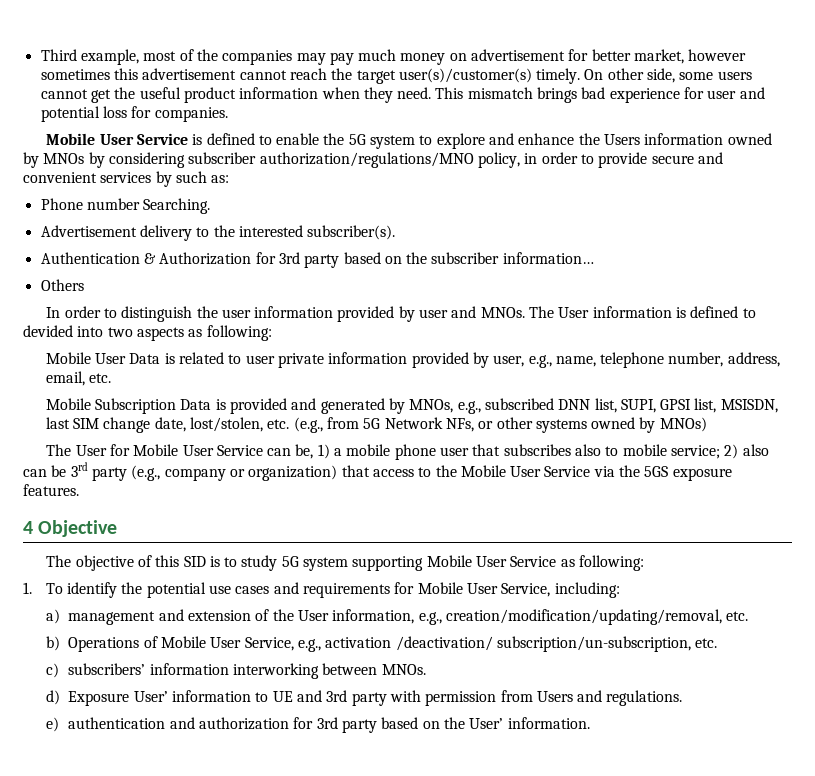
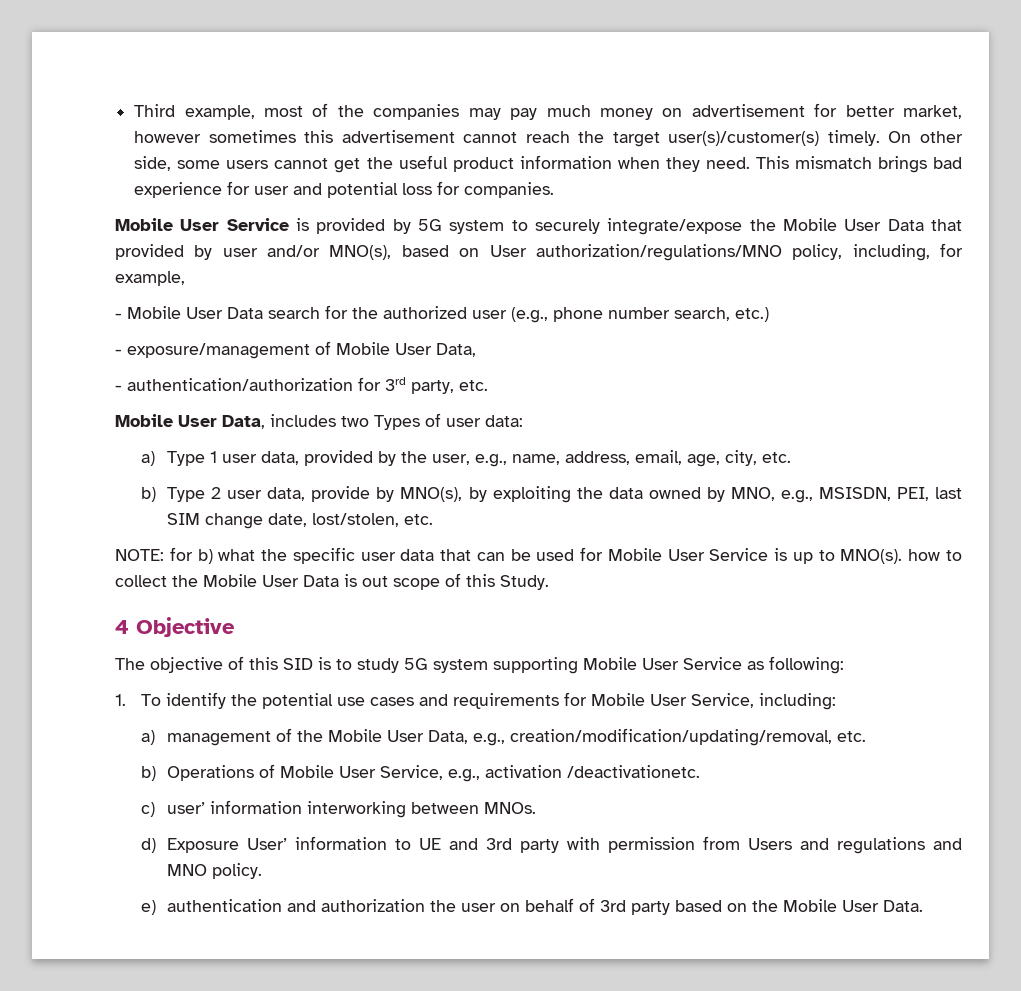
[206,133,772,149] [23,152,723,168] [23,171,230,187] [40,198,211,214] [40,225,396,241] [40,252,594,268] [40,279,84,291] [46,306,756,322] [23,325,272,341] [45,352,489,368] defined to enable the 5G system to explore and enhance the Users information owned by MNOs by considering subscriber authorization/regulations/MNO policy, in order to provide secure and convenient services by such as: // Phone number Searching. // Advertisement delivery to the interested subscriber(s). // Authentication & Authorization for 3rd party based on the subscriber information… // Others // In order to distinguish the user information provided by user and MNOs. The User information is defined to devided into two aspects as following: // Mobile User Data is related to user private information provided by -> [316,218,963,235] [115,243,964,261] [115,271,185,286] [115,305,769,323] [115,341,476,359] [115,377,488,394] [115,413,523,430] [141,450,428,466] provided by 5G system to securely integrate/expose the Mobile User Data that provided by user and/or MNO(s), based on User authorization/regulations/MNO policy, including, for example, // - Mobile User Data search for the authorized user (e.g., phone number search, etc.) // - exposure/management of Mobile User Data, // - authentication/authorization for 3rd party, etc. // Mobile User Data, includes two Types of user data: // a) Type 1 user data, provided by the
[600,352,780,368] [45,371,111,386] [45,398,778,414] telephone number, address, email, etc. // Mobile Subscription Data is provided and generated by MNOs, e.g., subscribed DNN list, SUPI, GPSI list, MSISDN, -> [565,450,792,467] [141,486,929,503] address, email, age, city, etc. // b) Type 2 user data, provide by MNO(s), by exploiting the data owned by MNO, e.g., MSISDN, PEI,
[293,417,707,433] [46,444,769,460] [23,462,732,481] [23,484,79,496] (e.g., from 5G Network NFs, or other systems owned by MNOs) // The User for Mobile User Service can be, 1) a mobile phone user that subscribes also to mobile service; 2) also can be 3rd party (e.g., company or organization) that access to the Mobile User Service via the 5GS exposure features. -> [115,547,963,564] [115,573,549,590] // NOTE: for b) what the specific user data that can be used for Mobile User Service is up to MNO(s). how to collect the Mobile User Data is out scope of this Study.
[158,609,415,624] and extension of the User information, -> [276,728,469,744] of the Mobile User Data,
[395,636,718,652] /deactivation/ subscription/un-subscription, etc. -> [567,765,701,778] /deactivationetc.
[68,663,146,675] subscribers’ -> [167,802,206,814] user’
[606,690,683,706] regulations. -> [837,837,963,854] [167,863,263,879] regulations and MNO policy.
[293,717,590,733] for 3rd party based on the User’ information. -> [430,898,924,915] the user on behalf of 3rd party based on the Mobile User Data.

